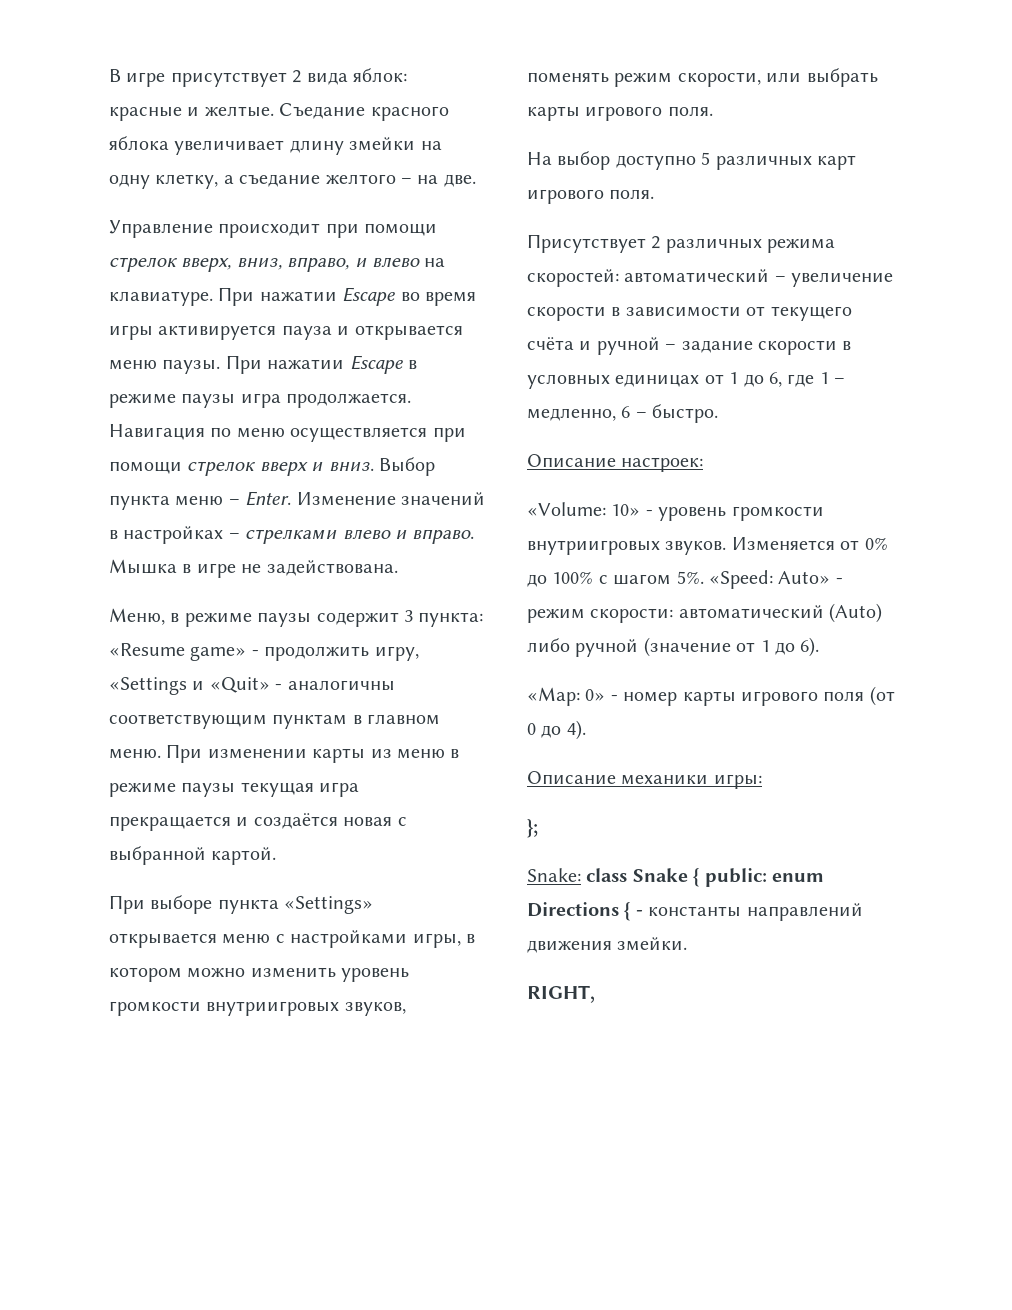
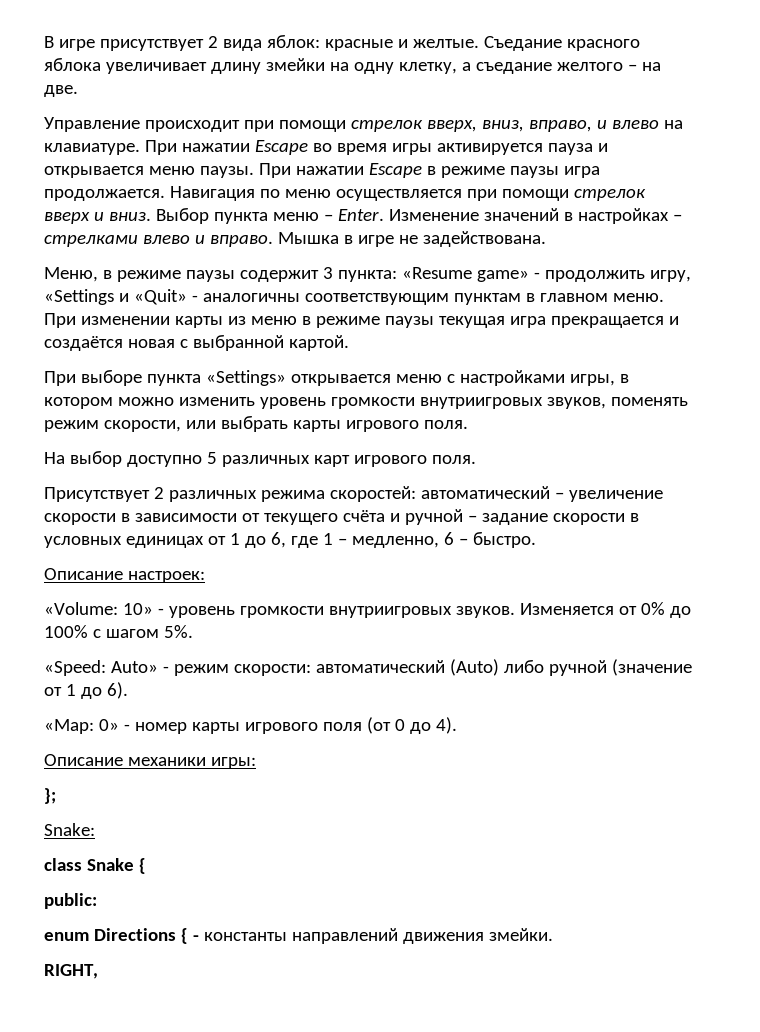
(704, 577) none -> (193, 631) //
(581, 875) none -> (95, 829) //
(700, 877) none -> (146, 866) //
(767, 877) none -> (97, 901) //

